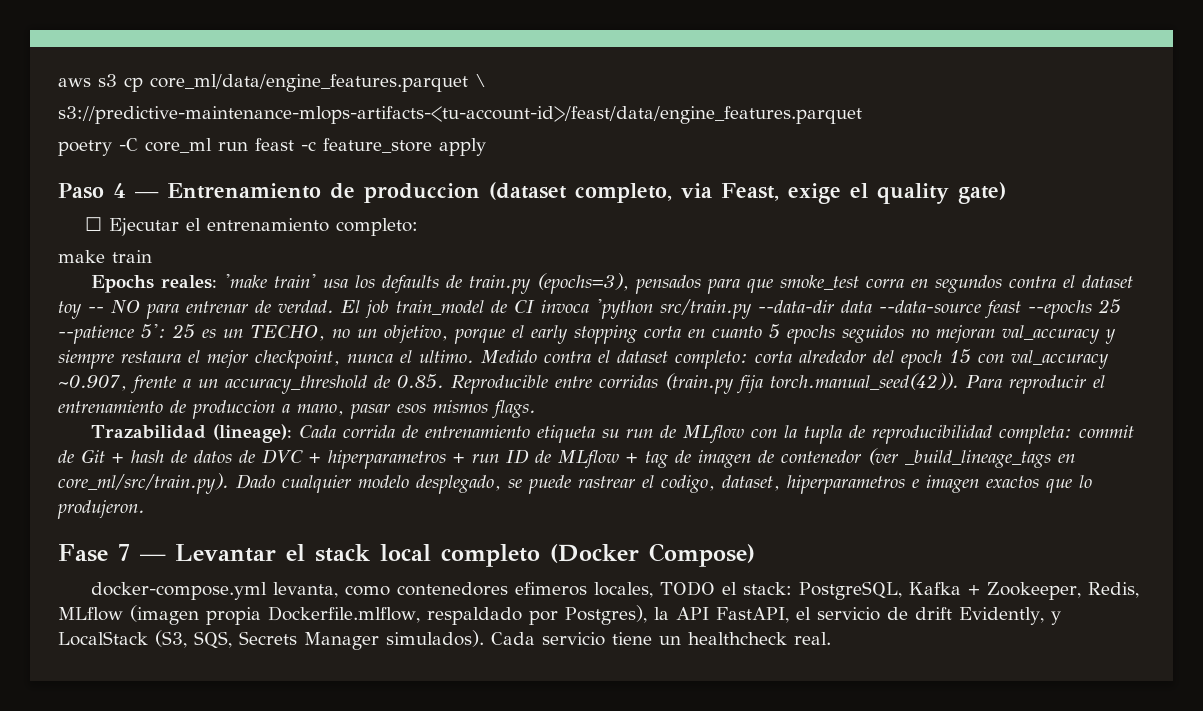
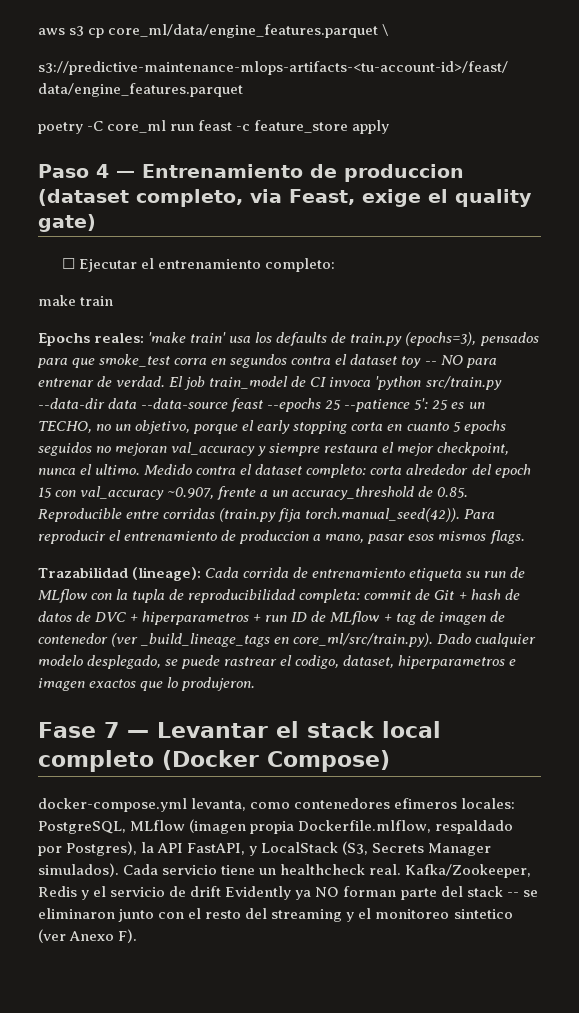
[594,581,1140,600] locales, TODO el stack: PostgreSQL, Kafka + Zookeeper, Redis, -> [461,798,516,809] [38,821,126,834] locales: PostgreSQL,
[795,607,1044,625] el servicio de drift Evidently, -> (246, 849) none
[194,631,232,649] SQS, -> (369, 848) none
(831, 638) none -> [405,864,532,878] [38,886,538,900] [38,908,513,922] [38,929,138,943] Kafka/Zookeeper, Redis y el servicio de drift Evidently ya NO forman parte del stack -- se eliminaron junto con el resto del streaming y el monitoreo sintetico (ver Anexo F).

